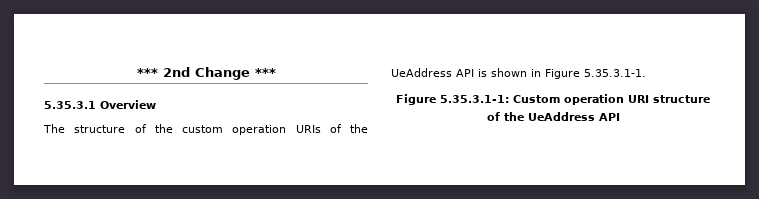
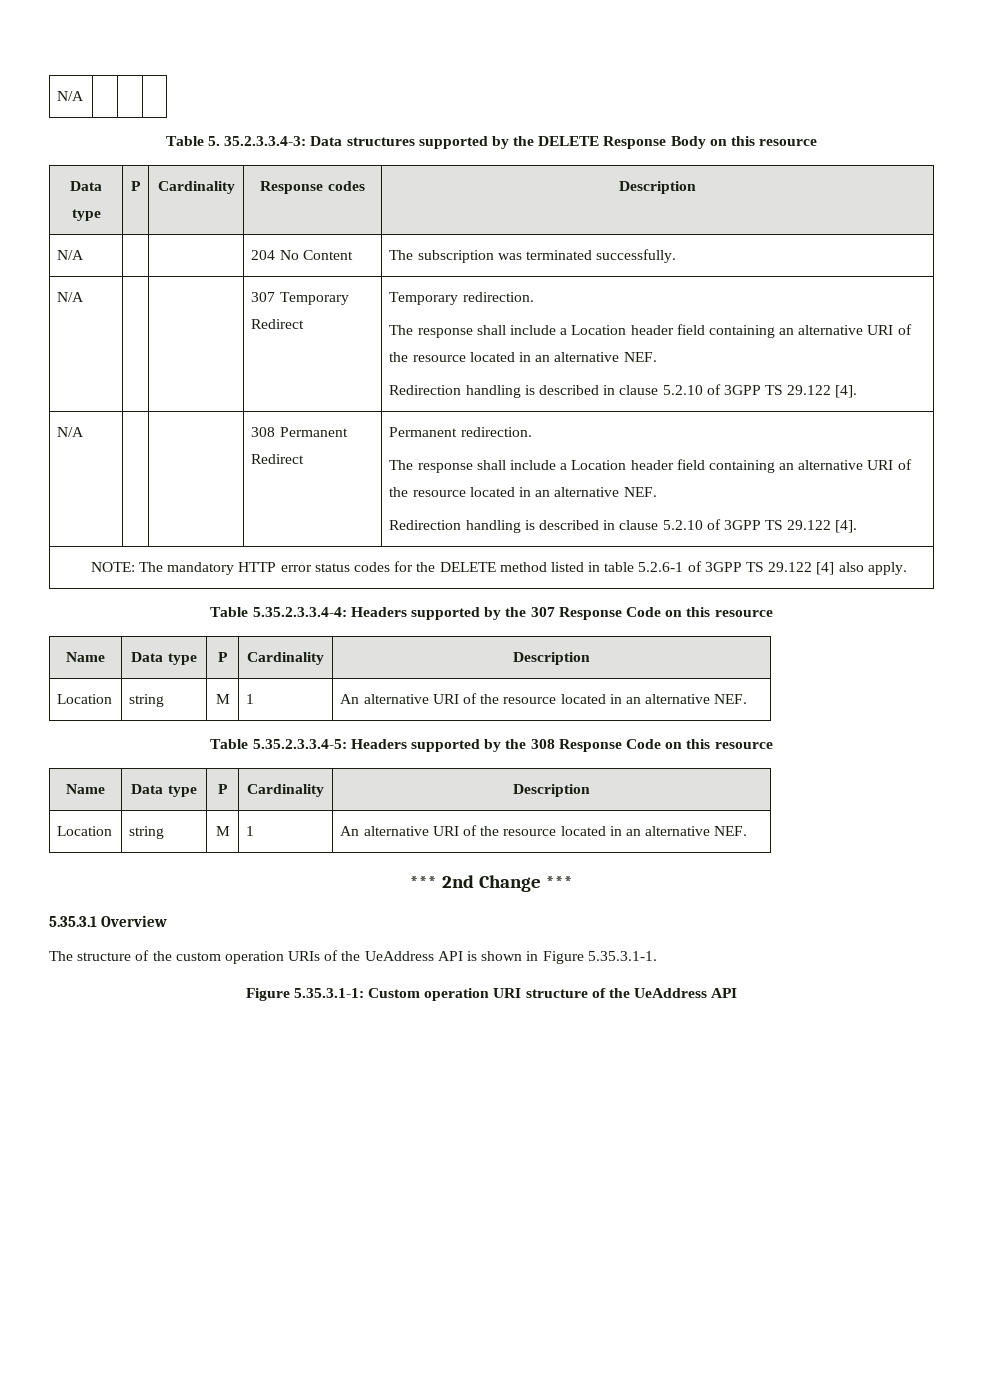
(136, 72) none -> [57,91,85,101] [165,136,818,149] [70,181,102,191] [71,209,101,221] [131,181,141,191] [157,181,235,194] [260,181,365,194] [619,181,696,194] [57,250,85,260] [251,250,353,260] [389,249,677,263] [57,292,85,302] [251,292,349,305] [251,319,305,329] [389,292,534,305] [389,324,912,338] [389,352,657,362] [389,384,858,398] [57,427,85,437] [251,427,348,437] [251,454,305,464] [389,427,532,437] [389,459,912,473] [389,487,657,497] [389,519,858,533] [90,561,907,575] [210,607,773,620] [66,652,105,662] [131,652,197,665] [218,652,228,662] [247,652,324,665] [513,652,590,665] [57,694,113,704] [129,694,165,707] [215,694,230,704] [246,694,255,704] [340,693,748,704] [210,739,773,752] [66,784,105,794] [131,784,197,797] [218,784,228,794] [247,784,324,797] [513,784,590,797] [57,826,113,836] [129,826,165,839] [215,826,230,836] [246,826,255,836] [340,825,748,836] N/A | | | // Table 5. 35.2.3.3.4-3: Data structures supported by the DELETE Response Body on this resource // Data type | P | Cardinality | Response codes | Description // N/A | | | 204 No Content | The subscription was terminated successfully. // N/A | | | 307 Temporary Redirect | Temporary redirection. // The response shall include a Location header field containing an alternative URI of the resource located in an alternative NEF. // Redirection handling is described in clause 5.2.10 of 3GPP TS 29.122 [4]. // N/A | | | 308 Permanent Redirect | Permanent redirection. // The response shall include a Location header field containing an alternative URI of the resource located in an alternative NEF. // Redirection handling is described in clause 5.2.10 of 3GPP TS 29.122 [4]. // NOTE: The mandatory HTTP error status codes for the DELETE method listed in table 5.2.6-1 of 3GPP TS 29.122 [4] also apply. // Table 5.35.2.3.3.4-4: Headers supported by the 307 Response Code on this resource // Name | Data type | P | Cardinality | Description // Location | string | M | 1 | An alternative URI of the resource located in an alternative NEF. // Table 5.35.2.3.3.4-5: Headers supported by the 308 Response Code on this resource // Name | Data type | P | Cardinality | Description // Location | string | M | 1 | An alternative URI of the resource located in an alternative NEF. //

